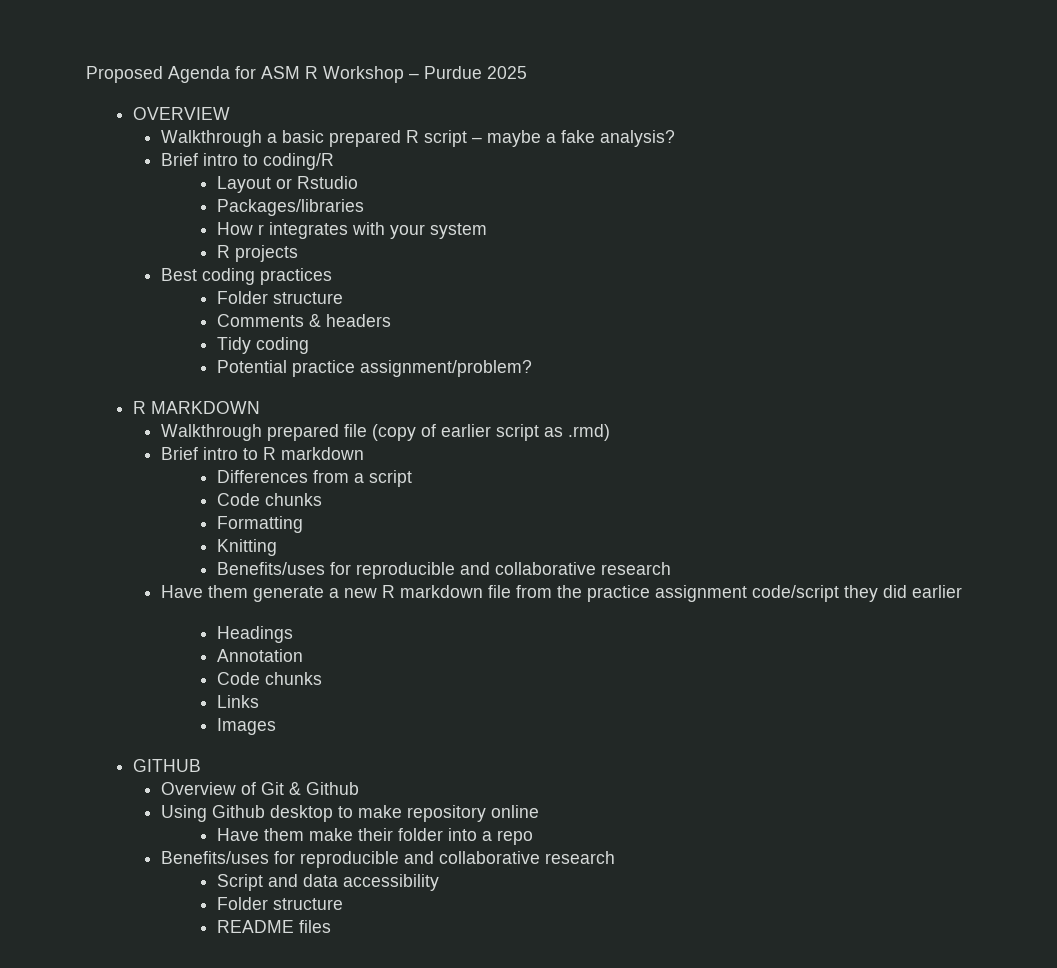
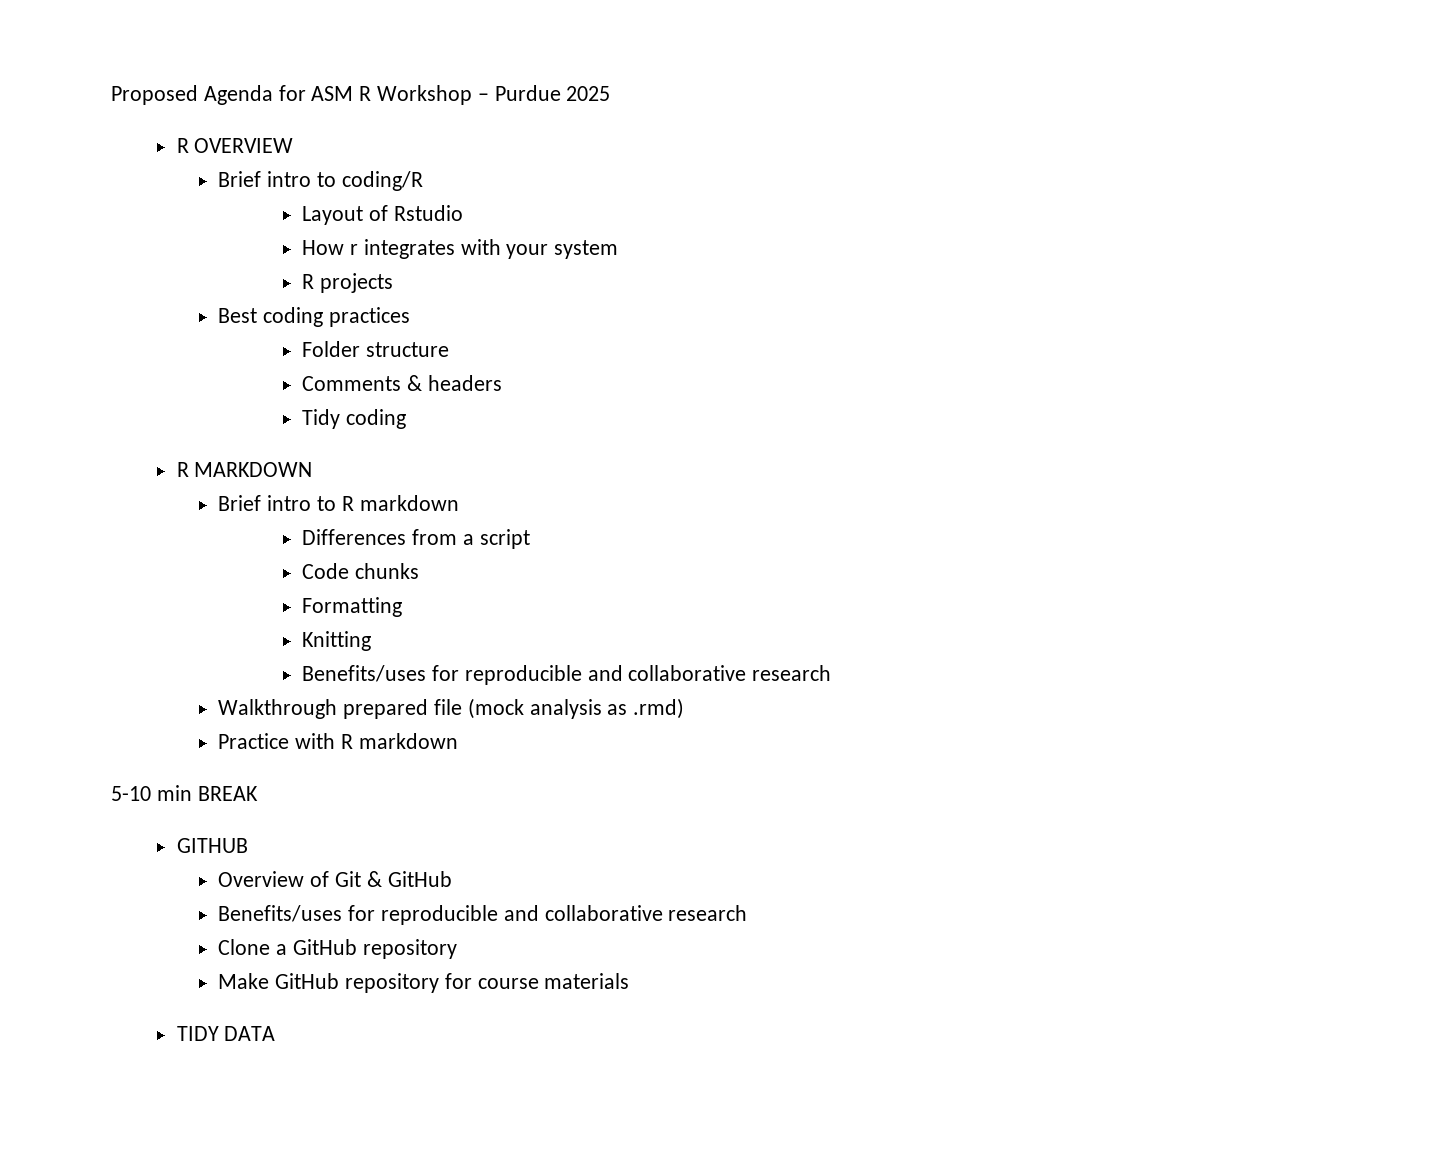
(527, 72) none -> [176,138,189,153] R
[160,130,675,147] // Walkthrough a basic prepared R script – maybe a fake analysis? -> (294, 145) none
[275,178,292,189] or -> [368,205,388,221] of
[216,199,364,216] // Packages/libraries -> (463, 213) none
[216,360,532,377] // Potential practice assignment/problem? -> (406, 419) none
[160,424,610,441] // Walkthrough prepared file (copy of earlier script as .rmd) -> (313, 469) none
[160,585,962,602] [216,626,293,643] [216,649,303,662] [216,672,322,685] [216,695,259,708] [216,718,276,735] Have them generate a new R markdown file from the practice assignment code/script they did earlier // Headings // Annotation // Code chunks // Links // Images -> [218,698,685,719] [218,733,458,749] [111,785,258,801] Walkthrough prepared file (mock analysis as .rmd) // Practice with R markdown // 5-10 min BREAK
[305,782,359,795] [160,805,539,822] [216,828,533,845] [160,851,615,868] [216,874,439,891] [216,897,343,910] [216,920,331,933] Github // Using Github desktop to make repository online // Have them make their folder into a repo // Benefits/uses for reproducible and collaborative research // Script and data accessibility // Folder structure // README files -> [387,871,452,887] [218,905,748,925] [218,939,457,959] [218,973,630,993] [176,1026,276,1041] GitHub // Benefits/uses for reproducible and collaborative research // Clone a GitHub repository // Make GitHub repository for course materials // TIDY DATA

